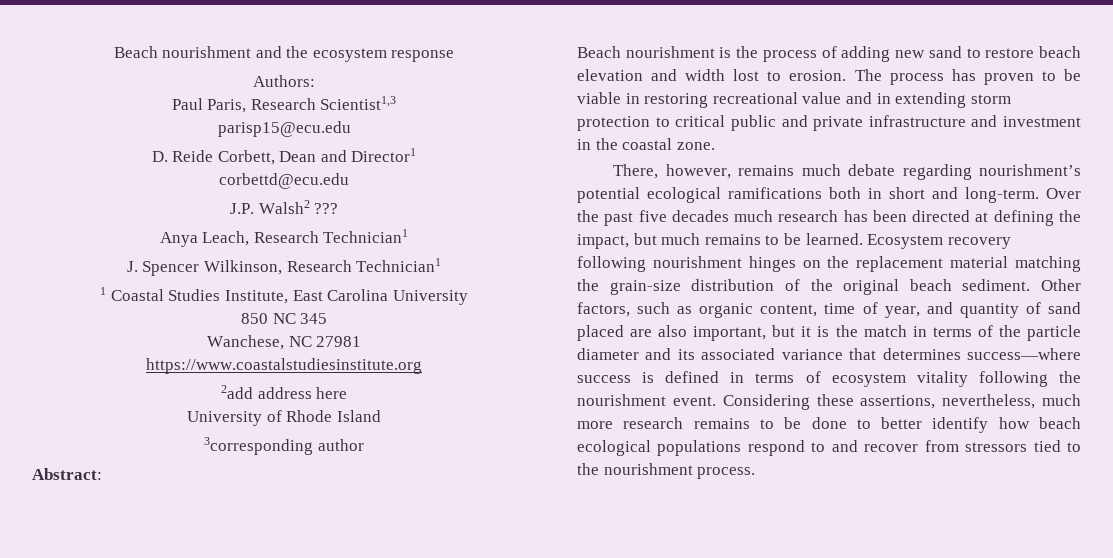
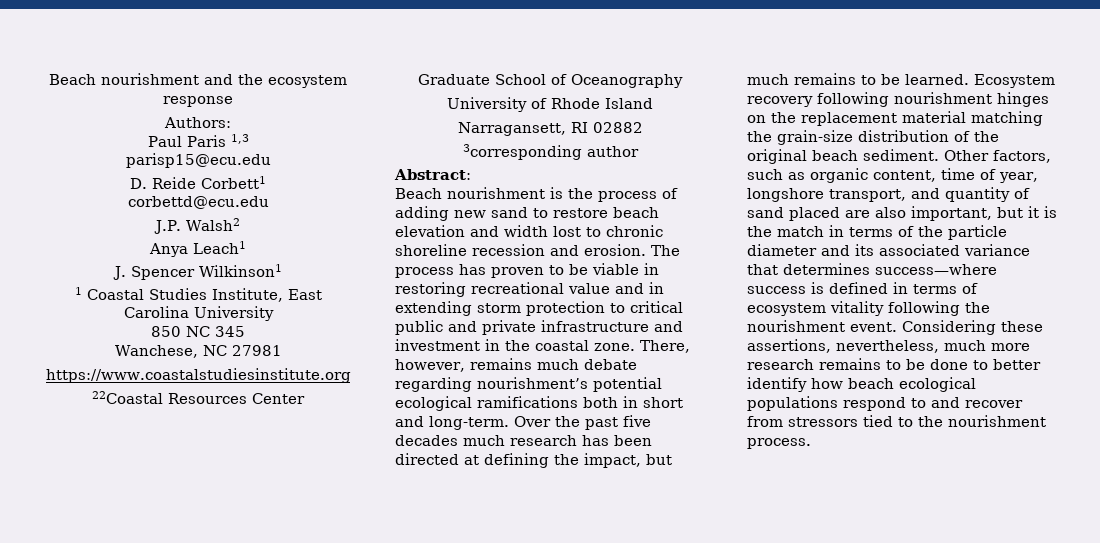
[207,96,397,113] Paris, Research Scientist1,3 -> [186,134,249,147] Paris 1,3
[217,148,417,165] Corbett, Dean and Director1 -> [201,176,266,189] Corbett1
[314,203,339,214] ??? -> (241, 224) none
[202,229,409,246] Leach, Research Technician1 -> [193,241,246,254] Leach1
[204,258,442,275] Wilkinson, Research Technician1 -> [198,264,282,277] Wilkinson1
[220,385,348,399] 2add address here -> [92,391,305,404] [418,74,683,88] 22Coastal Resources Center // Graduate School of Oceanography
(381, 416) none -> [457,122,643,136] // Narragansett, RI 02882
(782, 76) none -> [606,225,663,237] [395,244,579,256] chronic shoreline recession and
(715, 146) // -> (635, 347) none
(920, 312) none -> [747,188,906,202] longshore transport,

